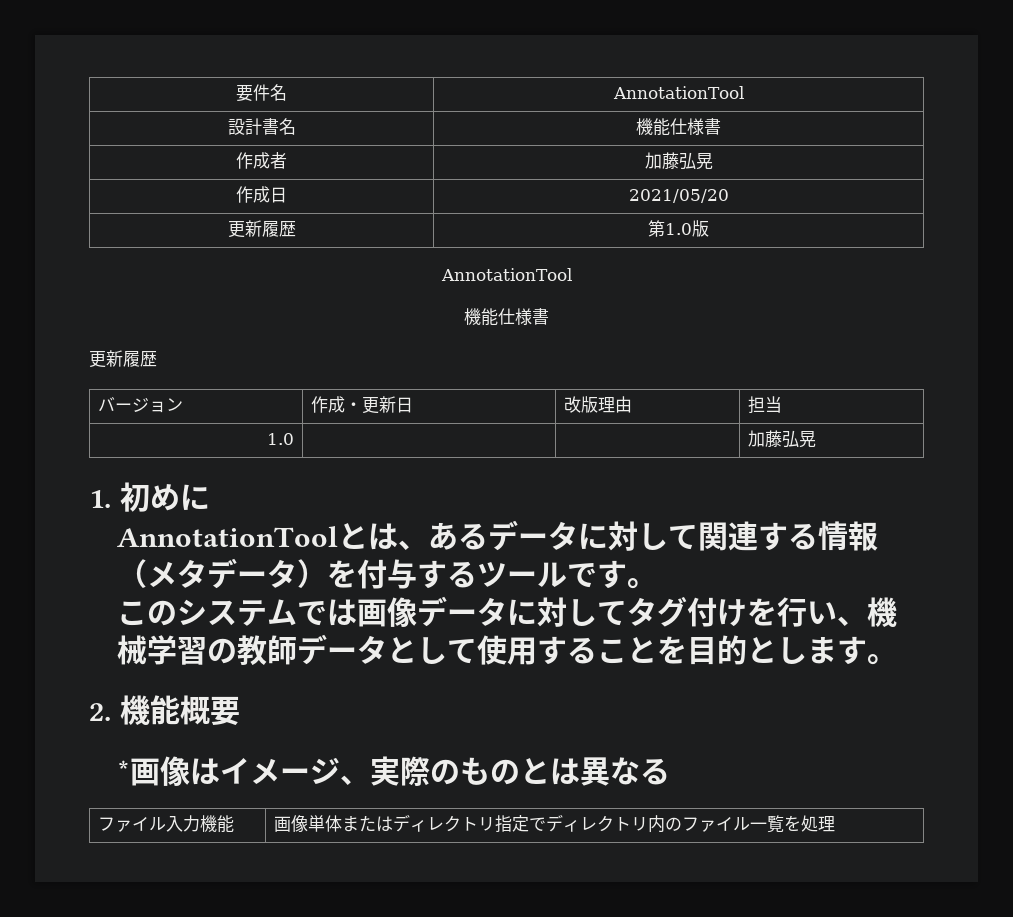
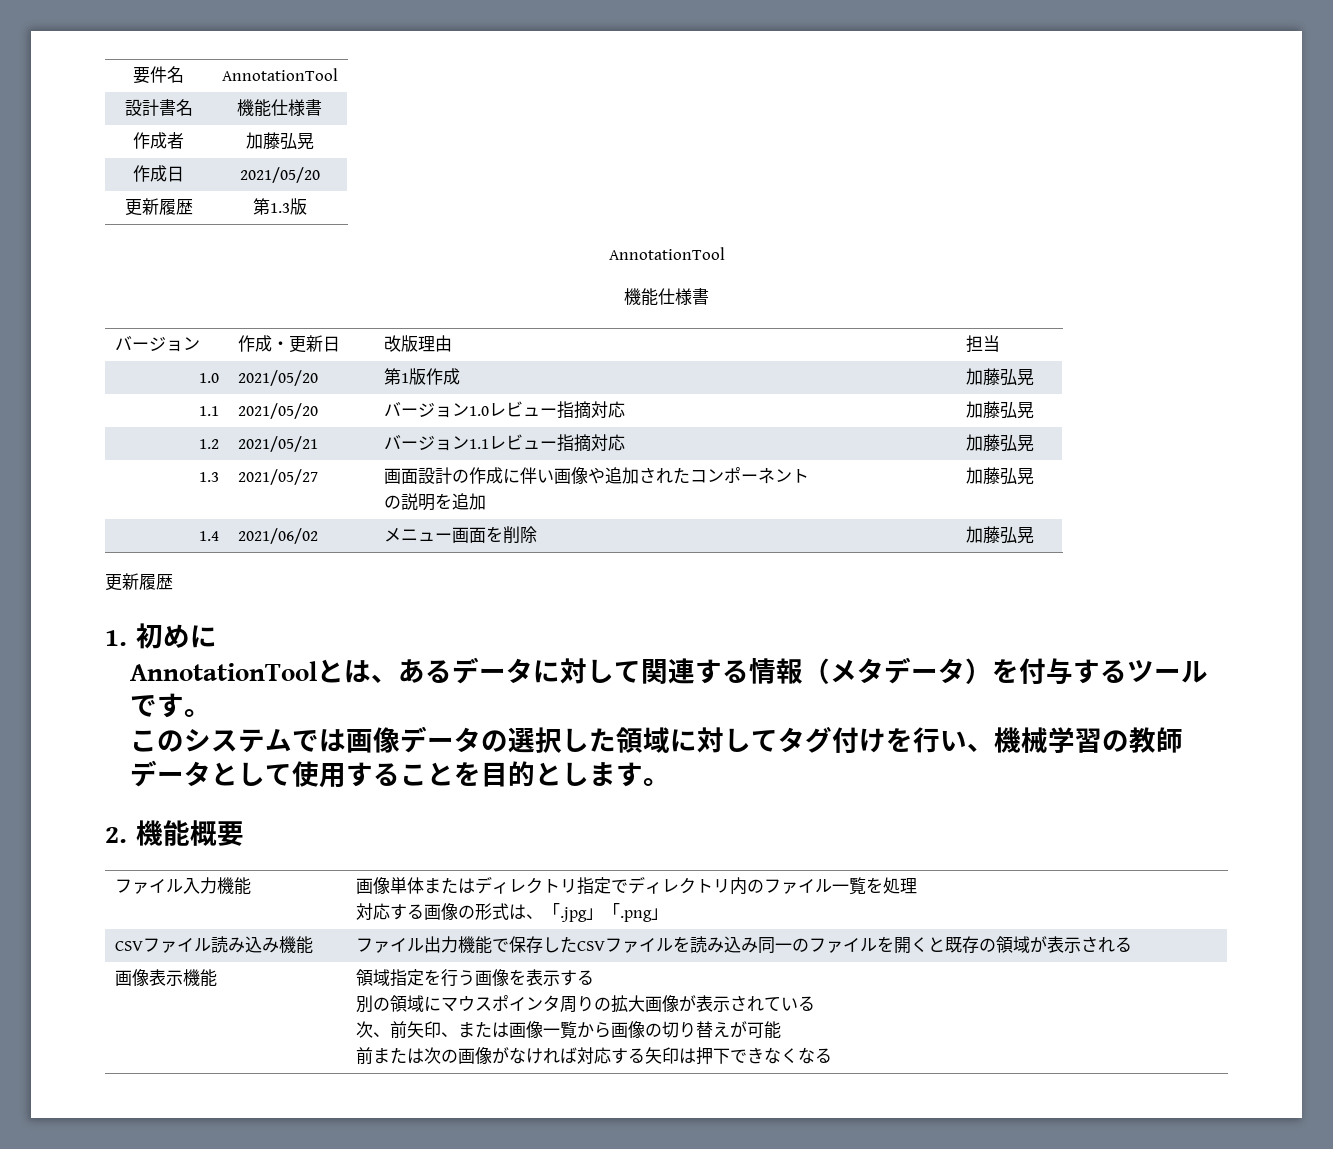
[665,223,692,235] 1.0 -> [269,203,290,213] 1.3
[89,350,157,368] // 更新履歴 -> (709, 296) none
[748,430,817,448] | | 加藤弘晃 -> [237,370,318,386] [383,368,460,385] [965,368,1034,386] [199,406,220,416] [237,403,318,419] [383,401,625,419] [965,401,1034,419] [199,439,220,449] [237,436,318,452] [383,434,625,452] [965,434,1034,452] [199,472,220,482] [237,469,318,485] [383,467,809,484] [383,493,486,511] [965,467,1034,485] [199,531,220,541] [237,528,318,544] [383,526,537,543] [965,526,1034,544] [105,573,173,591] 2021/05/20 | 第1版作成 | 加藤弘晃 // 1.1 | 2021/05/20 | バージョン1.0レビュー指摘対応 | 加藤弘晃 // 1.2 | 2021/05/21 | バージョン1.1レビュー指摘対応 | 加藤弘晃 // 1.3 | 2021/05/27 | 画面設計の作成に伴い画像や追加されたコンポーネント // の説明を追加 | 加藤弘晃 // 1.4 | 2021/06/02 | メニュー画面を削除 | 加藤弘晃 // 更新履歴
(508, 611) none -> [481,727,671,753] の選択した領域
[117,756,671,786] // *画像はイメージ、実際のものとは異なる -> (244, 833) none
(836, 824) none -> [355,903,668,922] [114,936,313,954] [355,936,1132,954] [114,969,217,987] [355,969,594,987] [355,995,815,1013] [355,1021,781,1039] [355,1047,832,1065] // 対応する画像の形式は、「.jpg」「.png」 // CSVファイル読み込み機能 | ファイル出力機能で保存したCSVファイルを読み込み同一のファイルを開くと既存の領域が表示される // 画像表示機能 | 領域指定を行う画像を表示する // 別の領域にマウスポインタ周りの拡大画像が表示されている // 次、前矢印、または画像一覧から画像の切り替えが可能 // 前または次の画像がなければ対応する矢印は押下できなくなる

